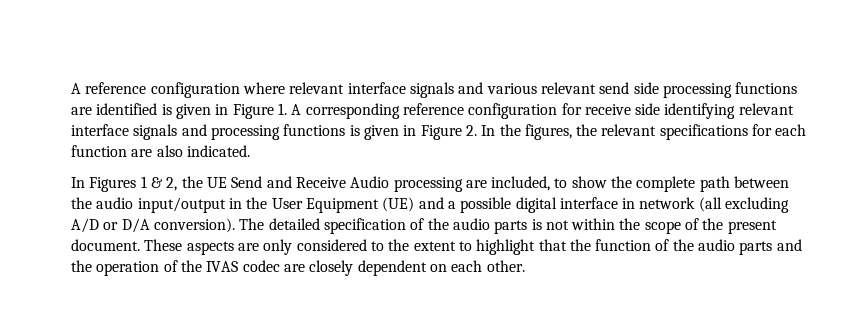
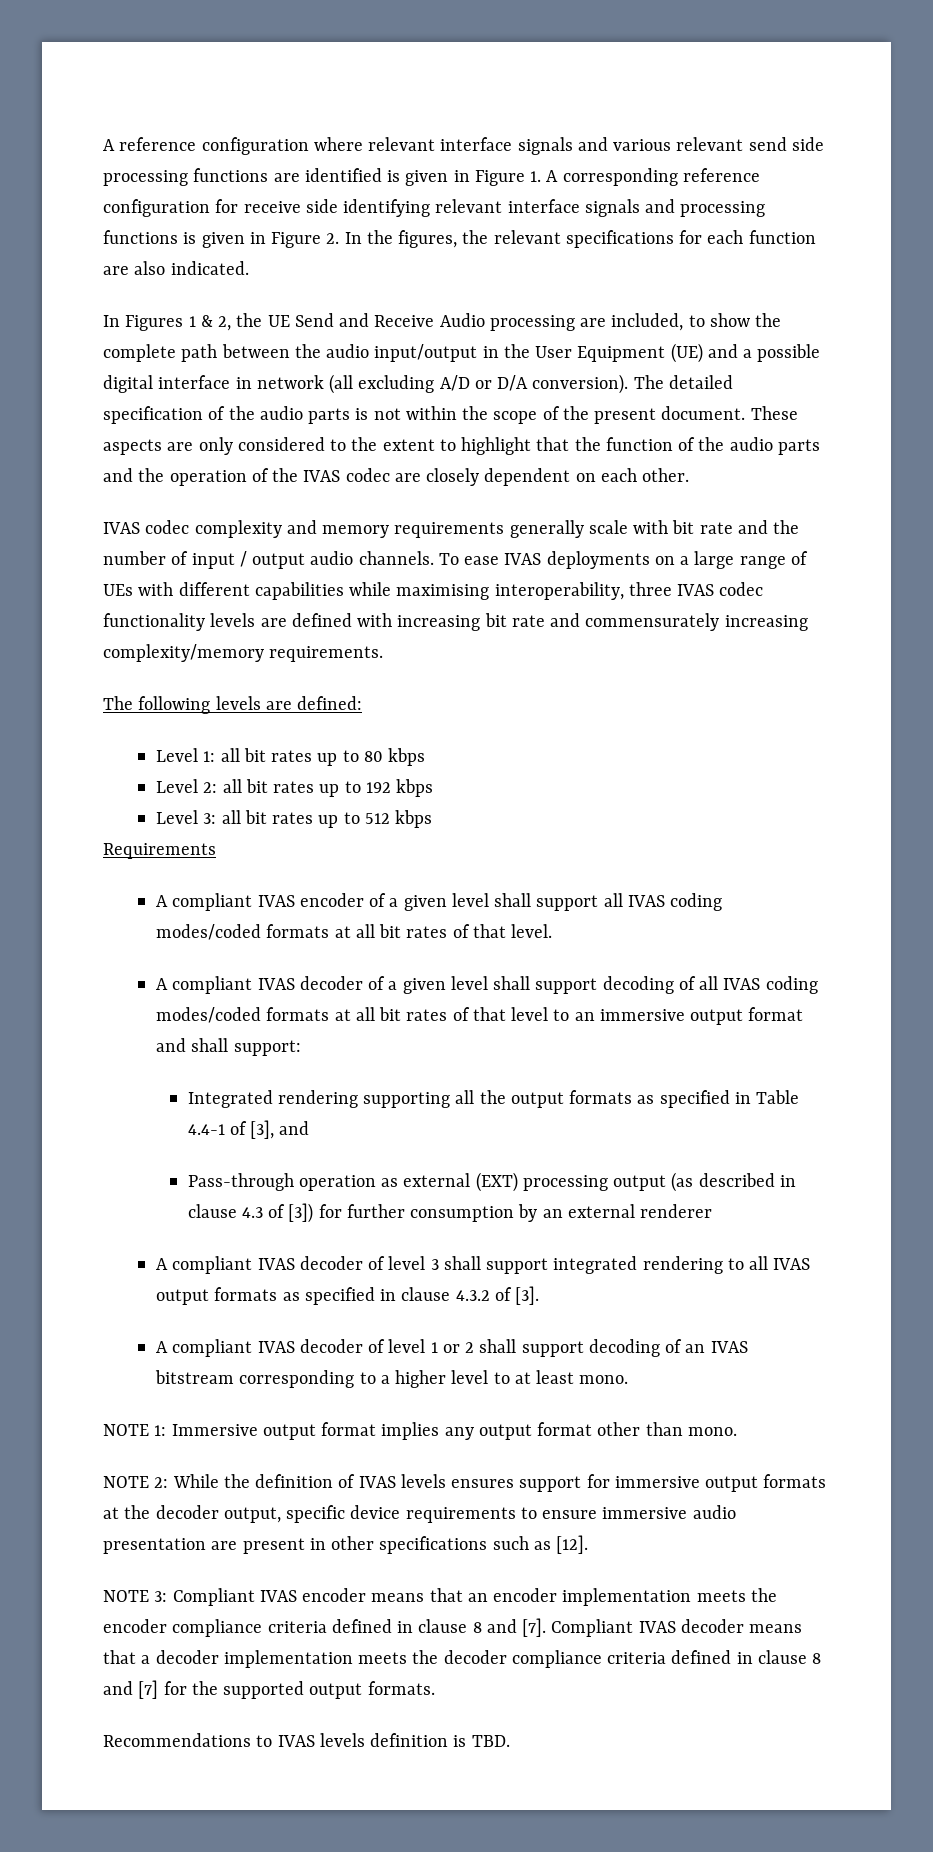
(525, 266) none -> [103,520,800,538] [103,551,808,569] [103,582,764,600] [103,613,808,631] [103,644,384,662] [103,696,363,714] [155,748,426,766] [155,779,434,797] [155,810,433,828] [103,843,216,859] [155,893,723,911] [155,924,553,940] [155,976,818,994] [155,1007,804,1025] [155,1038,301,1056] [187,1090,800,1108] [187,1120,310,1139] [187,1172,796,1192] [187,1203,713,1223] [155,1256,811,1274] [155,1286,540,1305] [155,1339,748,1357] [154,1370,629,1388] [103,1422,737,1440] [103,1474,827,1492] [103,1505,736,1523] [103,1535,589,1554] [103,1588,777,1606] [103,1618,803,1637] [103,1650,822,1668] [103,1680,435,1699] [103,1733,510,1747] // IVAS codec complexity and memory requirements generally scale with bit rate and the number of input / output audio channels. To ease IVAS deployments on a large range of UEs with different capabilities while maximising interoperability, three IVAS codec functionality levels are defined with increasing bit rate and commensurately increasing complexity/memory requirements. // The following levels are defined: // Level 1: all bit rates up to 80 kbps // Level 2: all bit rates up to 192 kbps // Level 3: all bit rates up to 512 kbps // Requirements // A compliant IVAS encoder of a given level shall support all IVAS coding modes/coded formats at all bit rates of that level. // A compliant IVAS decoder of a given level shall support decoding of all IVAS coding modes/coded formats at all bit rates of that level to an immersive output format and shall support: // Integrated rendering supporting all the output formats as specified in Table 4.4-1 of [3], and // Pass-through operation as external (EXT) processing output (as described in clause 4.3 of [3]) for further consumption by an external renderer // A compliant IVAS decoder of level 3 shall support integrated rendering to all IVAS output formats as specified in clause 4.3.2 of [3]. // A compliant IVAS decoder of level 1 or 2 shall support decoding of an IVAS bitstream corresponding to a higher level to at least mono. // NOTE 1: Immersive output format implies any output format other than mono. // NOTE 2: While the definition of IVAS levels ensures support for immersive output formats at the decoder output, specific device requirements to ensure immersive audio presentation are present in other specifications such as [12]. // NOTE 3: Compliant IVAS encoder means that an encoder implementation meets the encoder compliance criteria defined in clause 8 and [7]. Compliant IVAS decoder means that a decoder implementation meets the decoder compliance criteria defined in clause 8 and [7] for the supported output formats. // Recommendations to IVAS levels definition is TBD.

